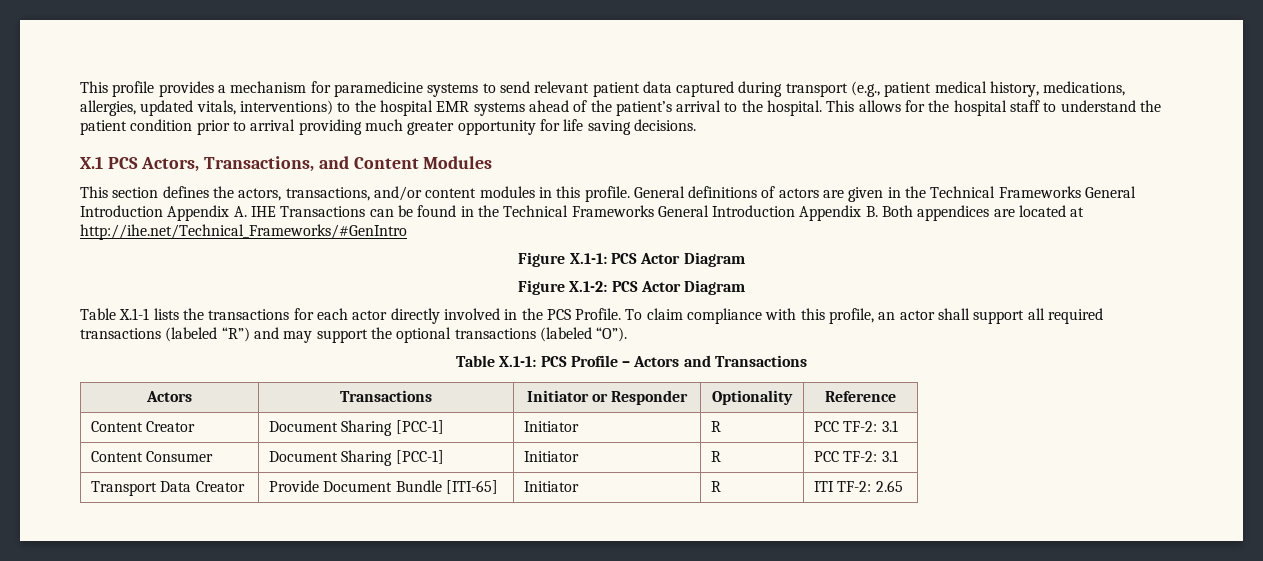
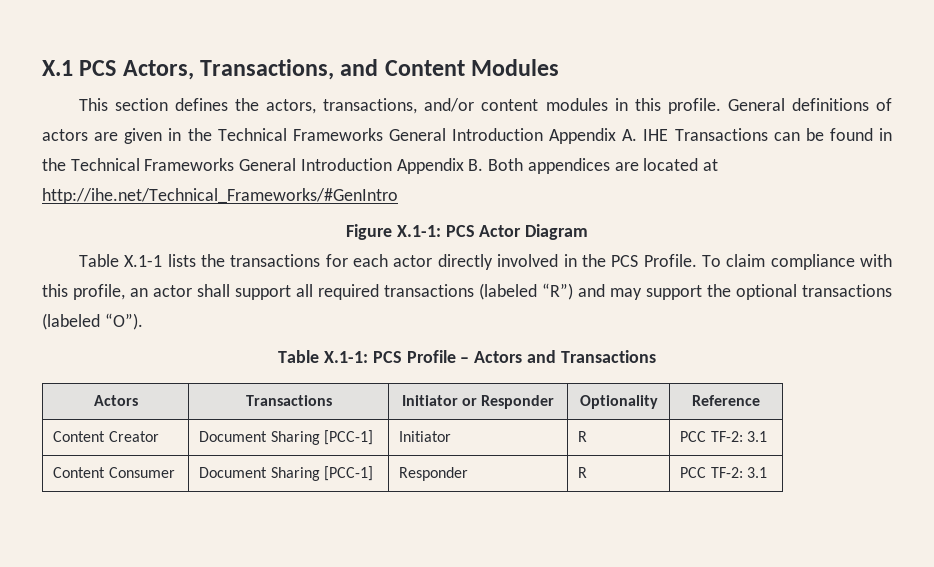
[80,81,1126,97] [80,100,1162,116] [80,119,696,135] This profile provides a mechanism for paramedicine systems to send relevant patient data captured during transport (e.g., patient medical history, medications, allergies, updated vitals, interventions) to the hospital EMR systems ahead of the patient’s arrival to the hospital. This allows for the hospital staff to understand the patient condition prior to arrival providing much greater opportunity for life saving decisions. // -> (42, 68) none
[517,280,746,295] // Figure X.1-2: PCS Actor Diagram -> (588, 232) none
[523,451,579,462] [710,451,721,462] [813,450,898,462] [90,481,245,496] [268,480,498,494] [523,481,579,492] [710,481,721,492] [813,480,903,492] Initiator | R | PCC TF-2: 3.1 // Transport Data Creator | Provide Document Bundle [ITI-65] | Initiator | R | ITI TF-2: 2.65 -> [399,467,469,481] [578,467,588,478] [680,467,768,478] Responder | R | PCC TF-2: 3.1

